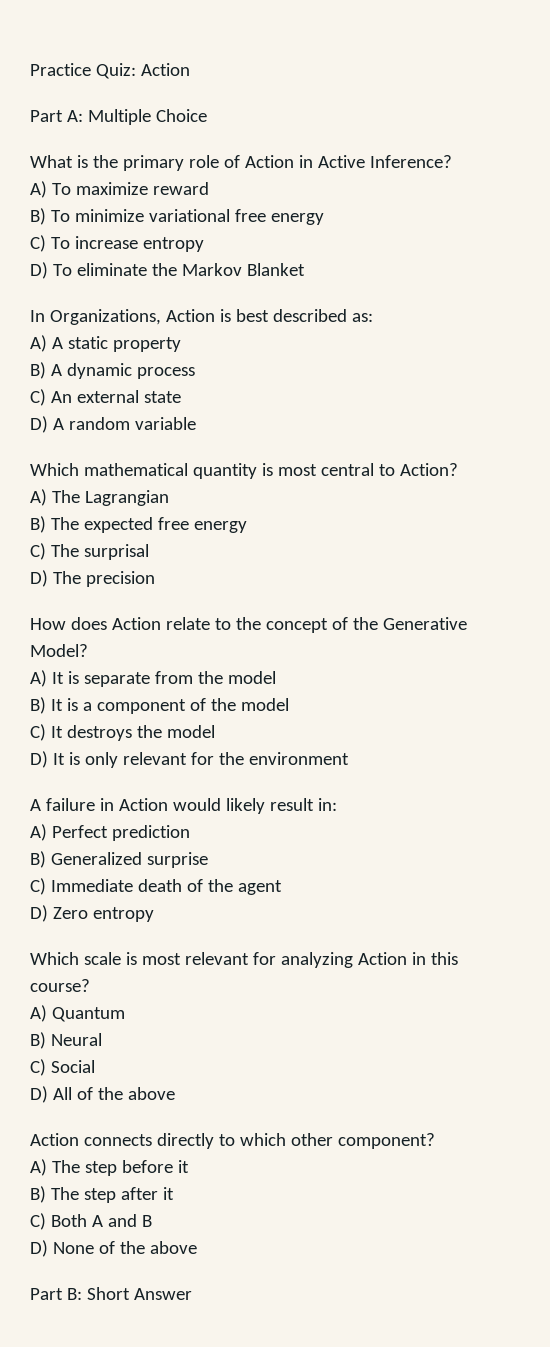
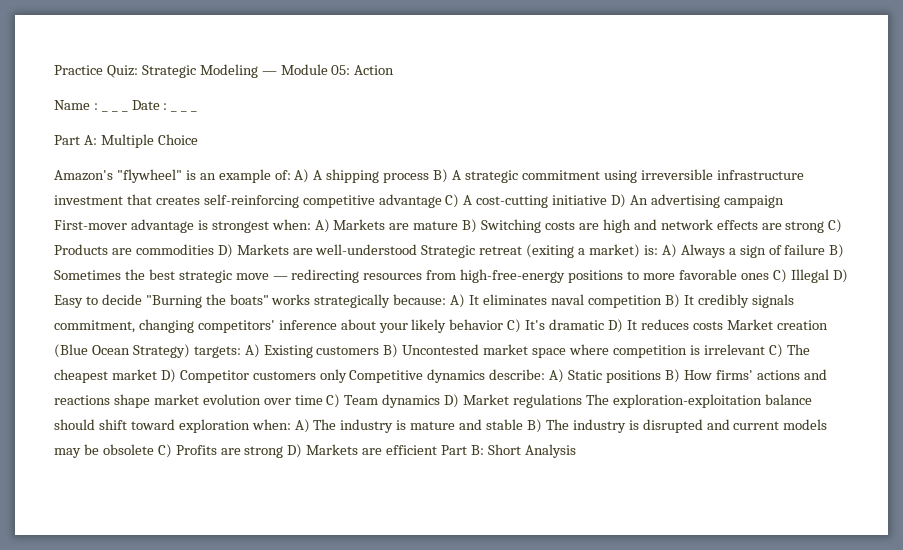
[140,63,190,76] [30,109,207,125] [30,155,452,171] [30,181,209,198] [30,208,324,225] [30,235,204,252] [30,262,305,279] [30,309,373,325] [30,335,181,352] [30,362,195,379] [30,389,181,406] [30,416,196,433] [30,463,458,479] [30,489,169,506] [30,516,247,533] [30,543,149,560] [30,570,155,587] [30,617,467,633] [30,644,88,657] [30,670,276,687] [30,697,289,714] [30,724,215,741] [30,751,349,768] [30,798,337,814] [30,824,190,841] [30,851,208,868] [30,878,282,895] [30,905,154,922] [30,952,458,968] [30,979,90,992] [30,1005,125,1022] [30,1032,102,1049] [30,1059,95,1076] [30,1086,175,1103] [30,1133,435,1149] [30,1159,189,1176] [30,1186,174,1203] [30,1213,152,1230] [30,1240,197,1257] Action // Part A: Multiple Choice // What is the primary role of Action in Active Inference? // A) To maximize reward // B) To minimize variational free energy // C) To increase entropy // D) To eliminate the Markov Blanket // In Organizations, Action is best described as: // A) A static property // B) A dynamic process // C) An external state // D) A random variable // Which mathematical quantity is most central to Action? // A) The Lagrangian // B) The expected free energy // C) The surprisal // D) The precision // How does Action relate to the concept of the Generative Model? // A) It is separate from the model // B) It is a component of the model // C) It destroys the model // D) It is only relevant for the environment // A failure in Action would likely result in: // A) Perfect prediction // B) Generalized surprise // C) Immediate death of the agent // D) Zero entropy // Which scale is most relevant for analyzing Action in this course? // A) Quantum // B) Neural // C) Social // D) All of the above // Action connects directly to which other component? // A) The step before it // B) The step after it // C) Both A and B // D) None of the above // -> [141,64,395,78] [54,100,98,110] [101,110,128,112] [131,100,168,110] [171,110,198,112] [54,134,198,148] [54,169,804,183] [54,194,784,208] [54,219,843,233] [54,244,845,258] [54,269,848,283] [54,294,794,308] [54,319,828,333] [54,344,810,358] [54,369,827,383] [54,394,812,408] [54,419,828,433] [54,444,438,458] Strategic Modeling — Module 05: Action // Name : _ _ _ Date : _ _ _ // Part A: Multiple Choice // Amazon's "flywheel" is an example of: A) A shipping process B) A strategic commitment using irreversible infrastructure investment that creates self-reinforcing competitive advantage C) A cost-cutting initiative D) An advertising campaign First-mover advantage is strongest when: A) Markets are mature B) Switching costs are high and network effects are strong C) Products are commodities D) Markets are well-understood Strategic retreat (exiting a market) is: A) Always a sign of failure B) Sometimes the best strategic move — redirecting resources from high-free-energy positions to more favorable ones C) Illegal D) Easy to decide "Burning the boats" works strategically because: A) It eliminates naval competition B) It credibly signals commitment, changing competitors' inference about your likely behavior C) It's dramatic D) It reduces costs Market creation (Blue Ocean Strategy) targets: A) Existing customers B) Uncontested market space where competition is irrelevant C) The cheapest market D) Competitor customers only Competitive dynamics describe: A) Static positions B) How firms' actions and reactions shape market evolution over time C) Team dynamics D) Market regulations The exploration-exploitation balance should shift toward exploration when: A) The industry is mature and stable B) The industry is disrupted and current models may be obsolete C) Profits are strong D) Markets are efficient
[133,1288,192,1300] Answer -> [524,444,576,458] Analysis

